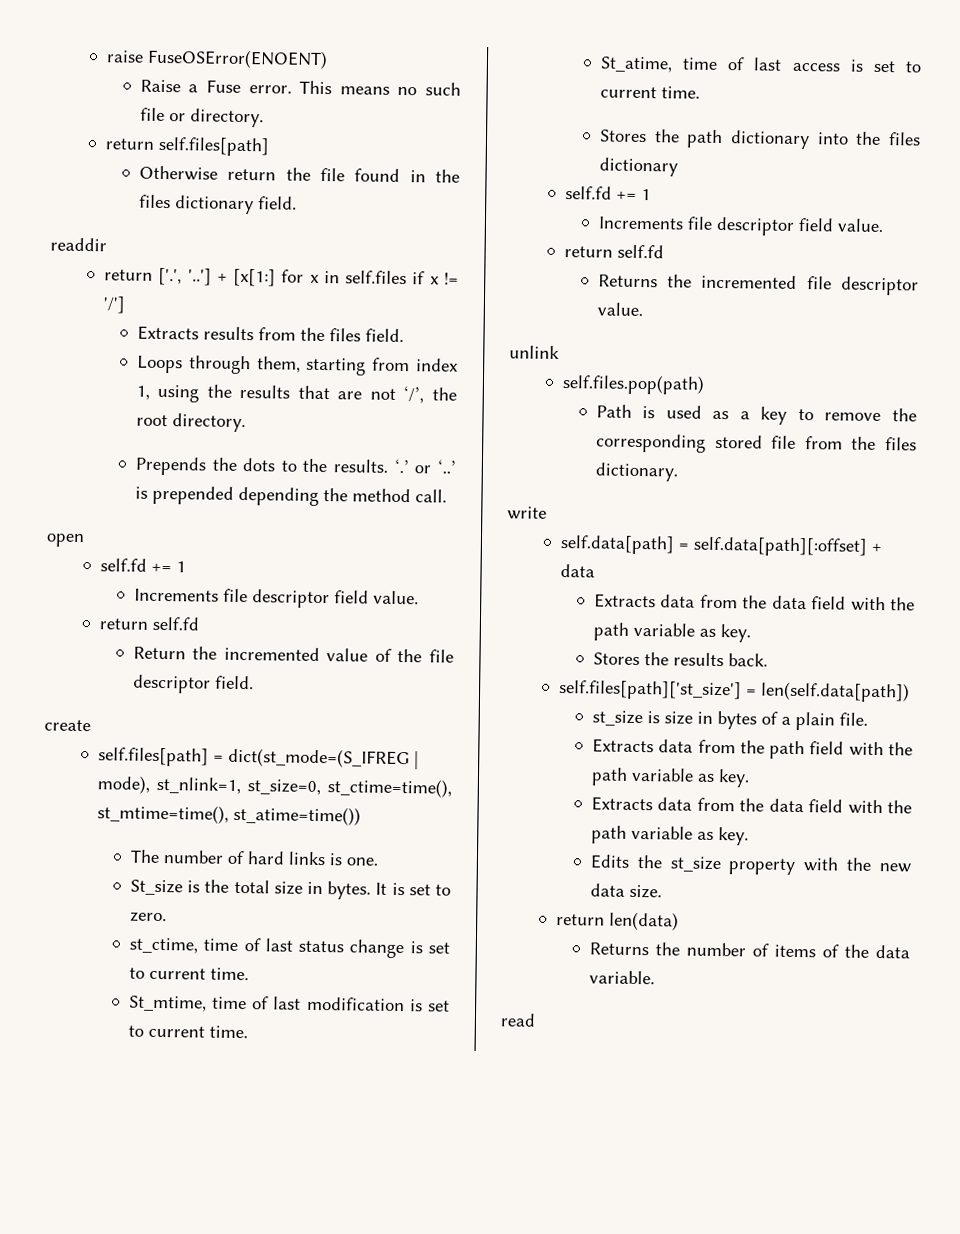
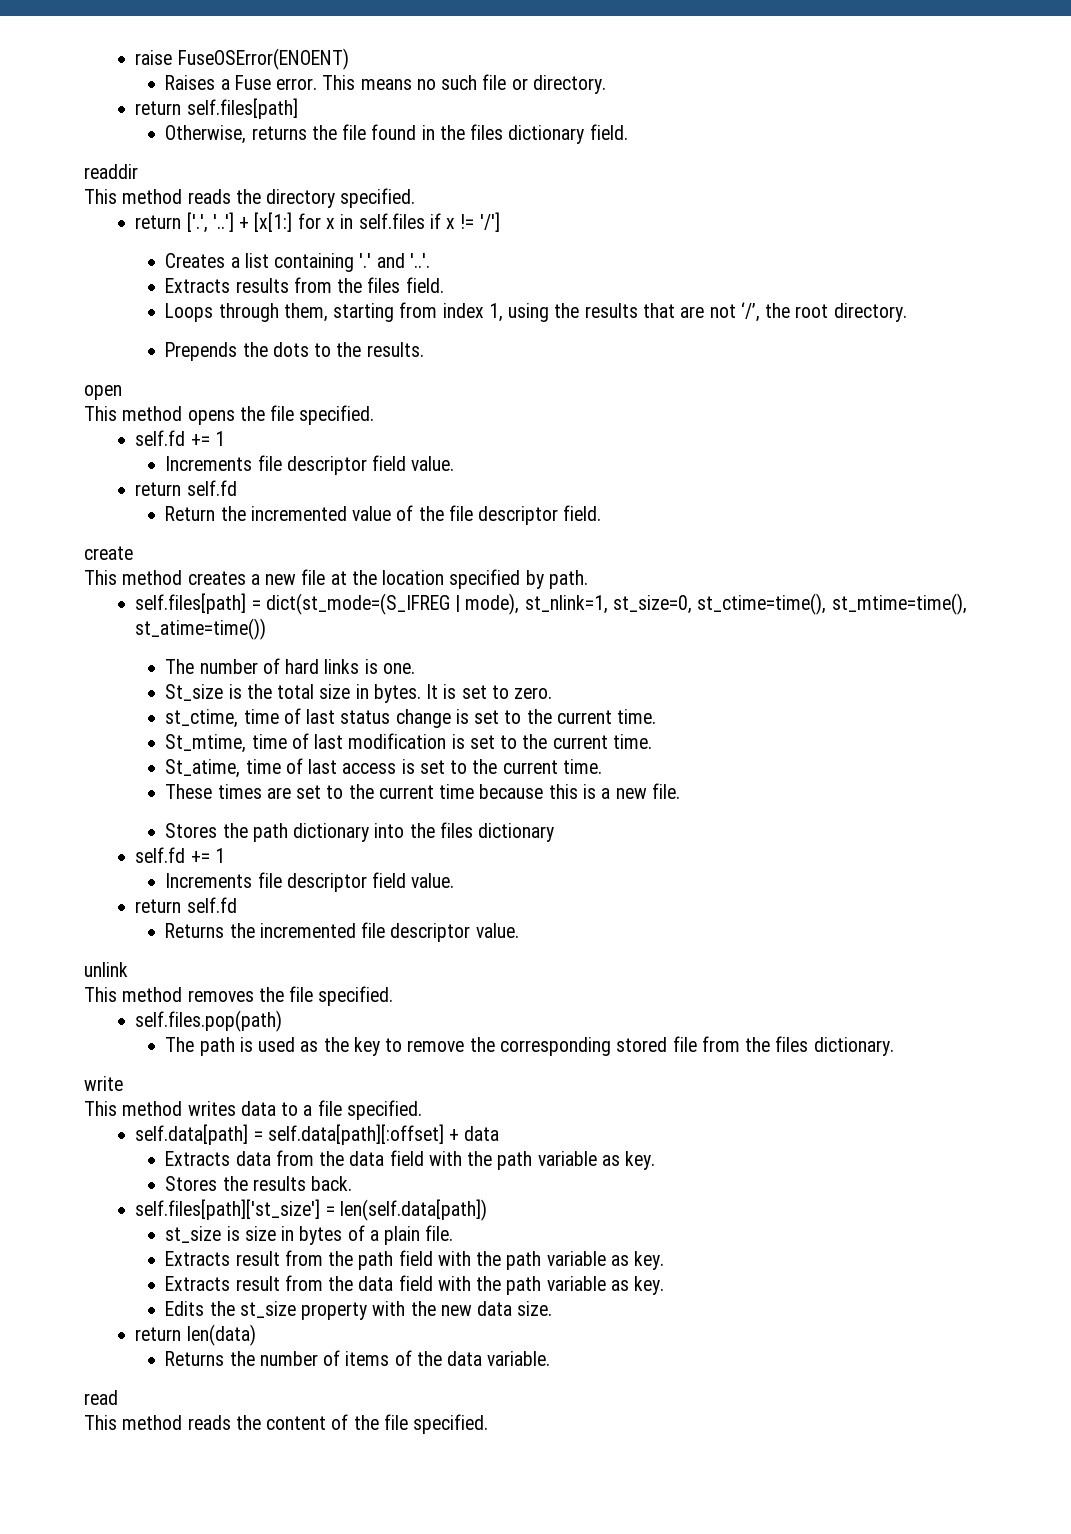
[139,79,181,93] Raise -> [165,75,216,90] Raises
[138,165,277,181] Otherwise return -> [165,125,307,144] Otherwise, returns
(107, 244) none -> [84,188,416,208] // This method reads the directory specified.
(126, 305) none -> [165,253,430,272] // Creates a list containing '.' and '..'.
[393,458,456,474] [134,485,447,506] [46,533,85,548] ‘.’ or ‘..’ is prepended depending the method call. // open -> [84,385,122,400] [84,405,375,425] // open // This method opens the file specified.
(91, 725) none -> [84,569,588,589] // This method creates a new file at the location specified by path.
(145, 973) none -> [526,709,552,724] the
(144, 1031) none -> [522,734,548,749] the
[599,86,700,99] current time. -> [472,759,602,774] [165,783,680,799] the current time. // These times are set to the current time because this is a new file.
(560, 352) none -> [84,986,394,1006] // This method removes the file specified.
[595,404,632,418] Path -> [165,1037,235,1056] The path
[739,411,750,420] a -> [323,1037,349,1052] the
(547, 513) none -> [84,1100,422,1120] // This method writes data to a file specified.
[658,739,694,753] data -> [235,1251,280,1266] result
[657,797,693,811] data -> [235,1276,280,1291] result
(536, 1020) none -> [84,1414,489,1434] // This method reads the content of the file specified.

